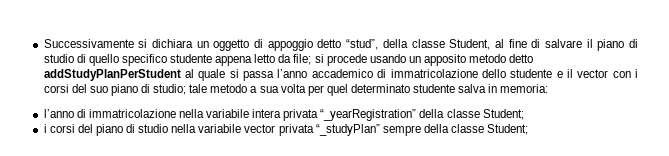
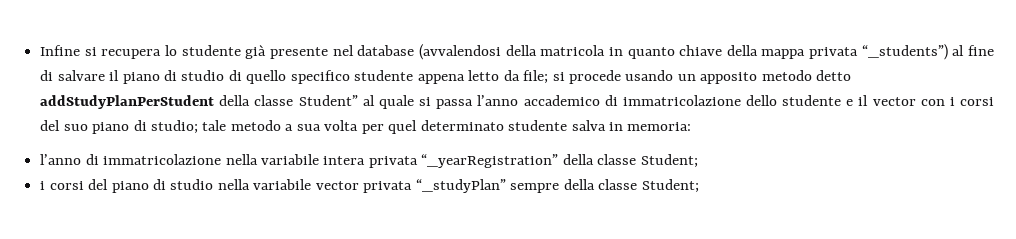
[43,39,491,51] Successivamente si dichiara un oggetto di appoggio detto “stud”, della classe Student, -> [40,44,948,60] Infine si recupera lo studente già presente nel database (avvalendosi della matricola in quanto chiave della mappa privata “_students”)
(181, 75) none -> [219,95,358,106] della classe Student”

